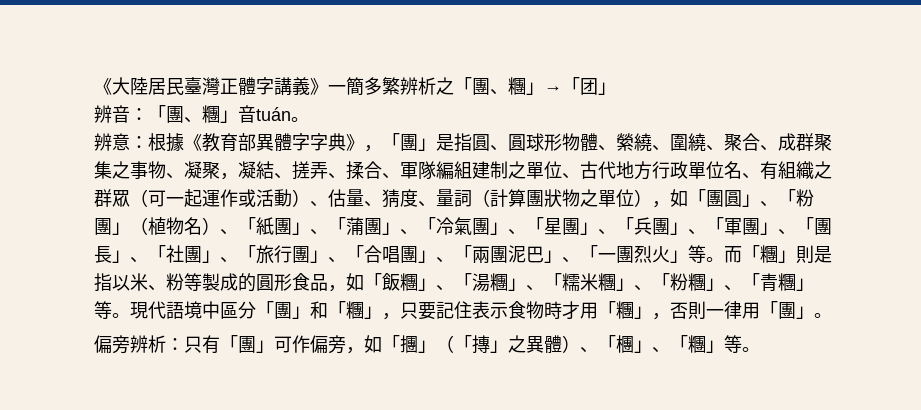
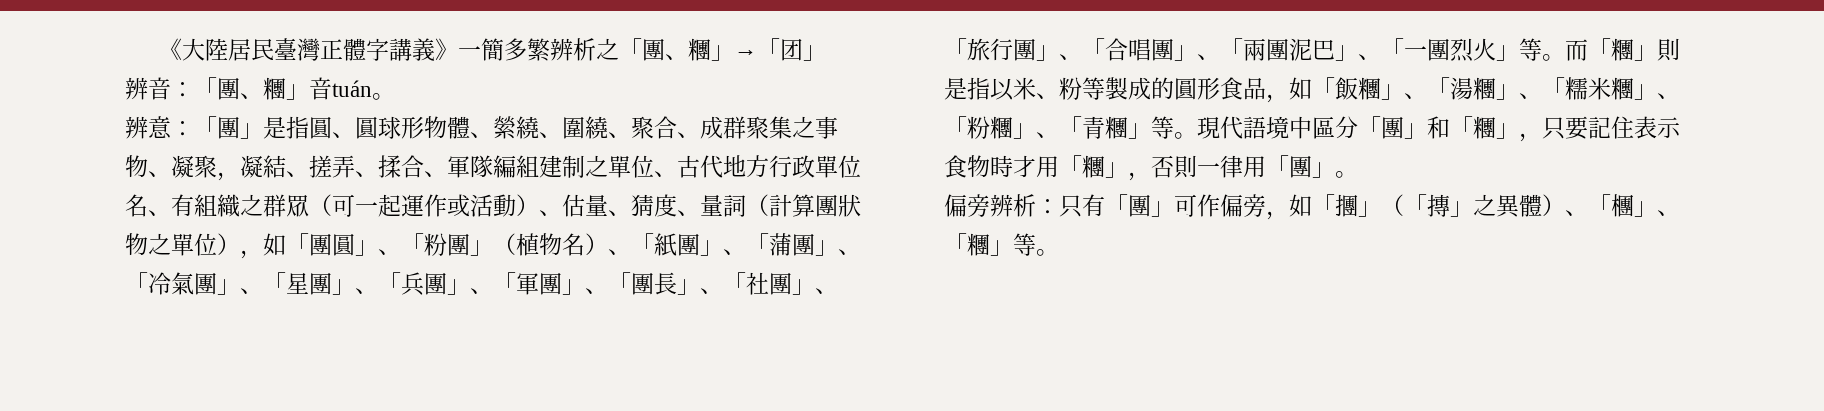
[148,133,382,152] 根據《教育部異體字字典》， -> (194, 128) none

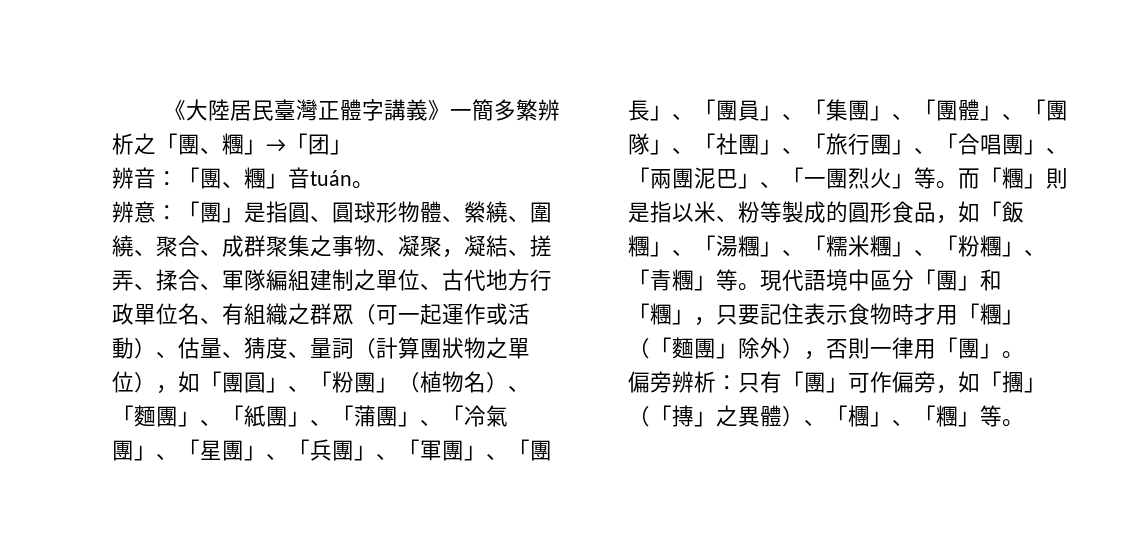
(654, 243) none -> [134,405,244,427] 麵團」、「
(746, 282) none -> [716,99,1068,121] [628,133,716,155] 團員」、「集團」、「團體」、「團隊」、「
(1128, 170) none -> [628,337,804,359] （「麵團」除外）

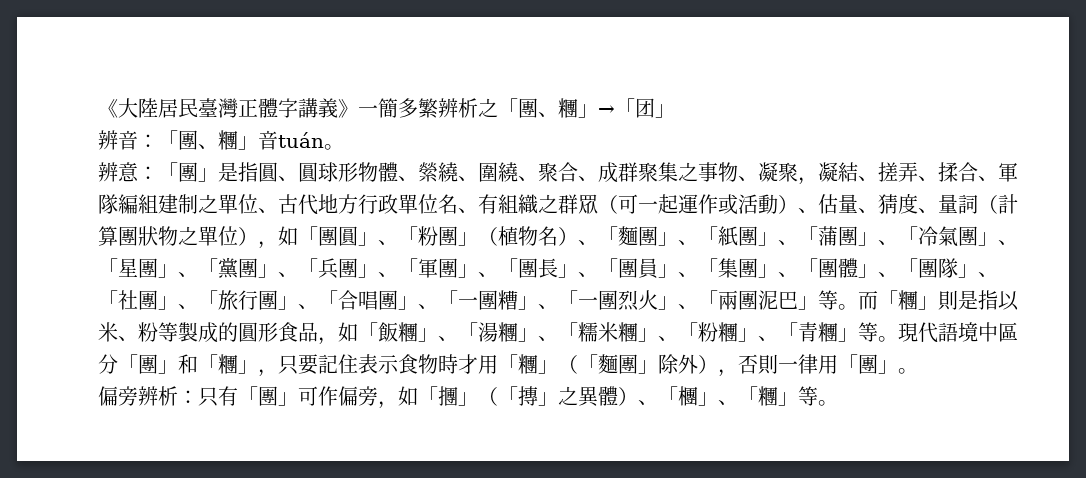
(310, 448) none -> [218,257,318,279] 黨團」、「
[650,167,738,189] 兩團泥巴 -> [458,290,518,310] 一團糟
(914, 181) none -> [678,290,818,310] 、「兩團泥巴」

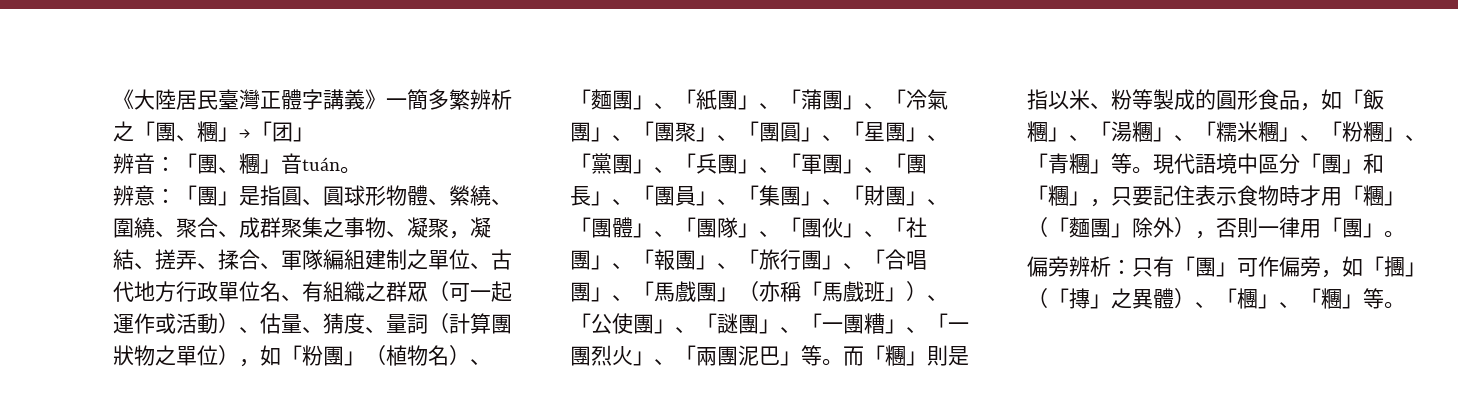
[318,226,418,246] 團圓」、「 -> (302, 354) none
(118, 267) none -> [654,121,864,142] 團聚」、「團圓」、「
(818, 267) none -> [864,185,948,206] [570,217,591,235] 財團」、「
[118,290,138,310] 社 -> [801,217,927,238] [570,249,675,271] 團伙」、「社團」、「報
(458, 299) none -> [654,281,948,302] [570,313,822,334] 馬戲團」（亦稱「馬戲班」）、「公使團」、「謎團」、「

